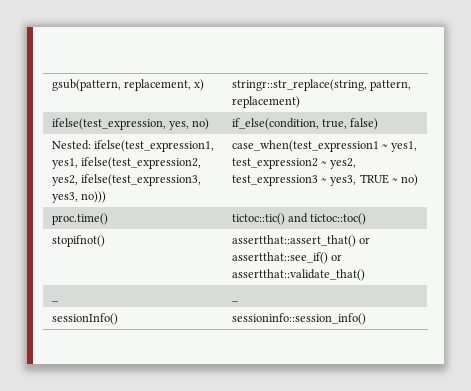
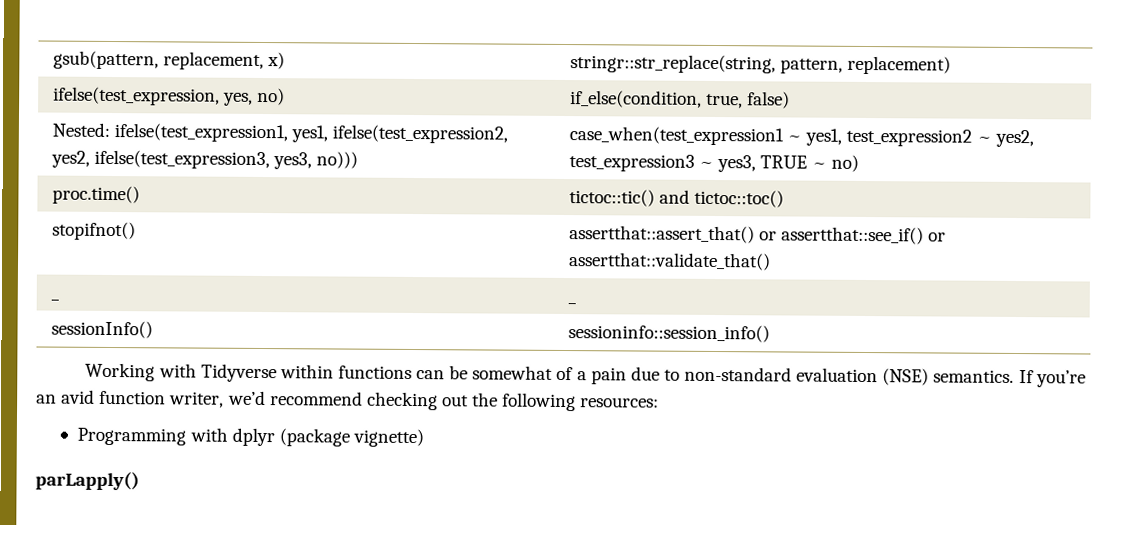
(366, 319) none -> [85,362,1086,388] [36,389,660,412] [77,427,424,448] [35,471,140,491] // Working with Tidyverse within functions can be somewhat of a pain due to non-standard evaluation (NSE) semantics. If you’re an avid function writer, we’d recommend checking out the following resources: // Programming with dplyr (package vignette) // parLapply()

